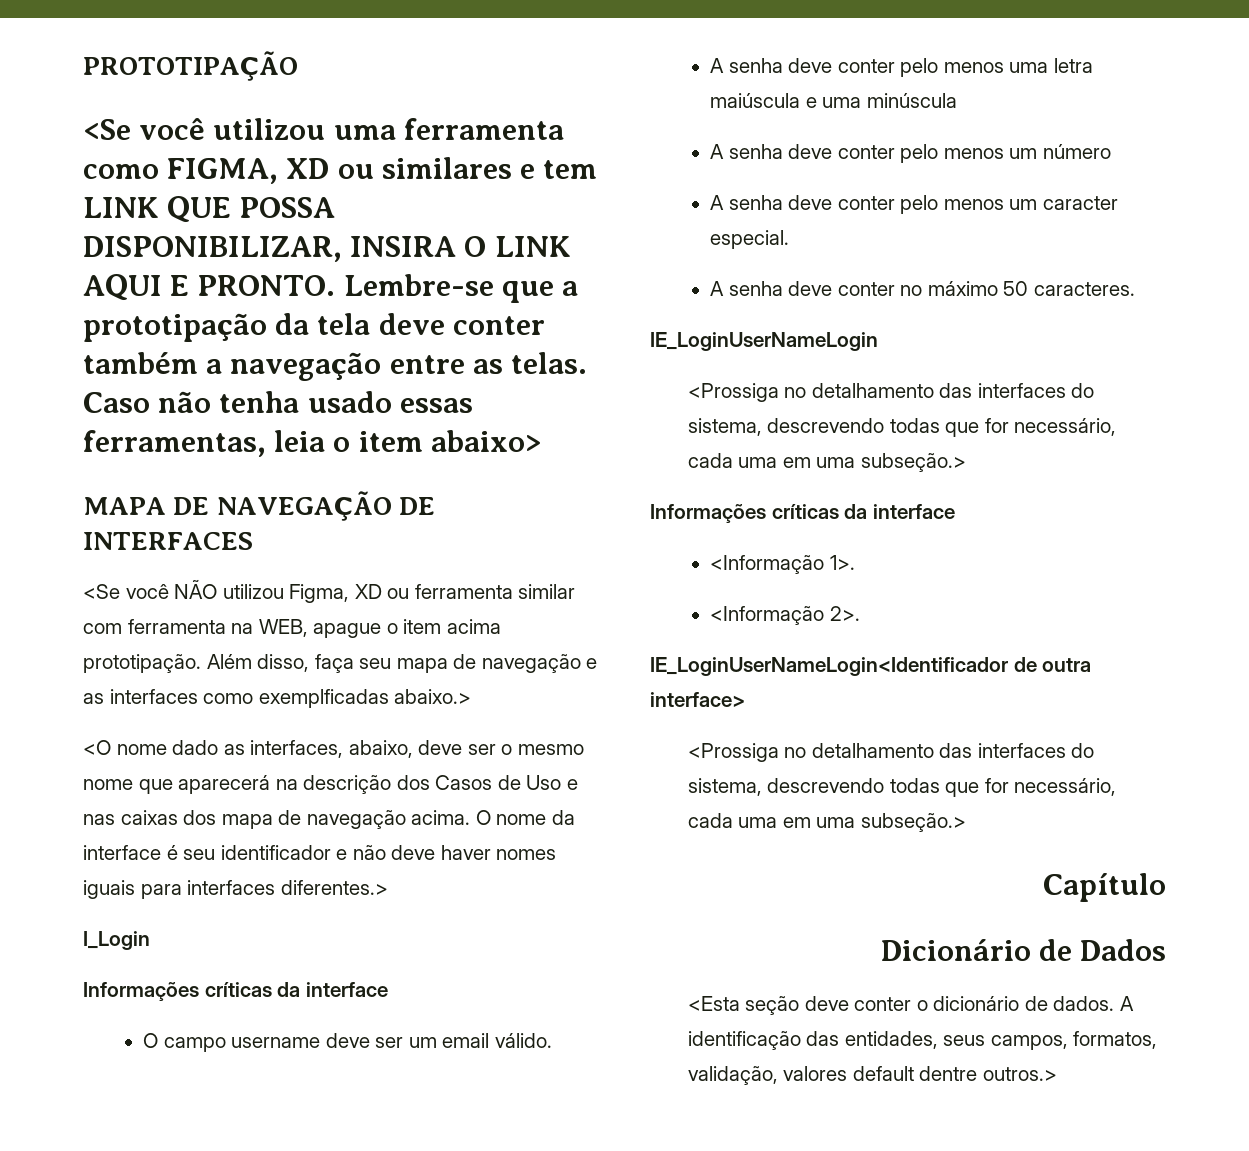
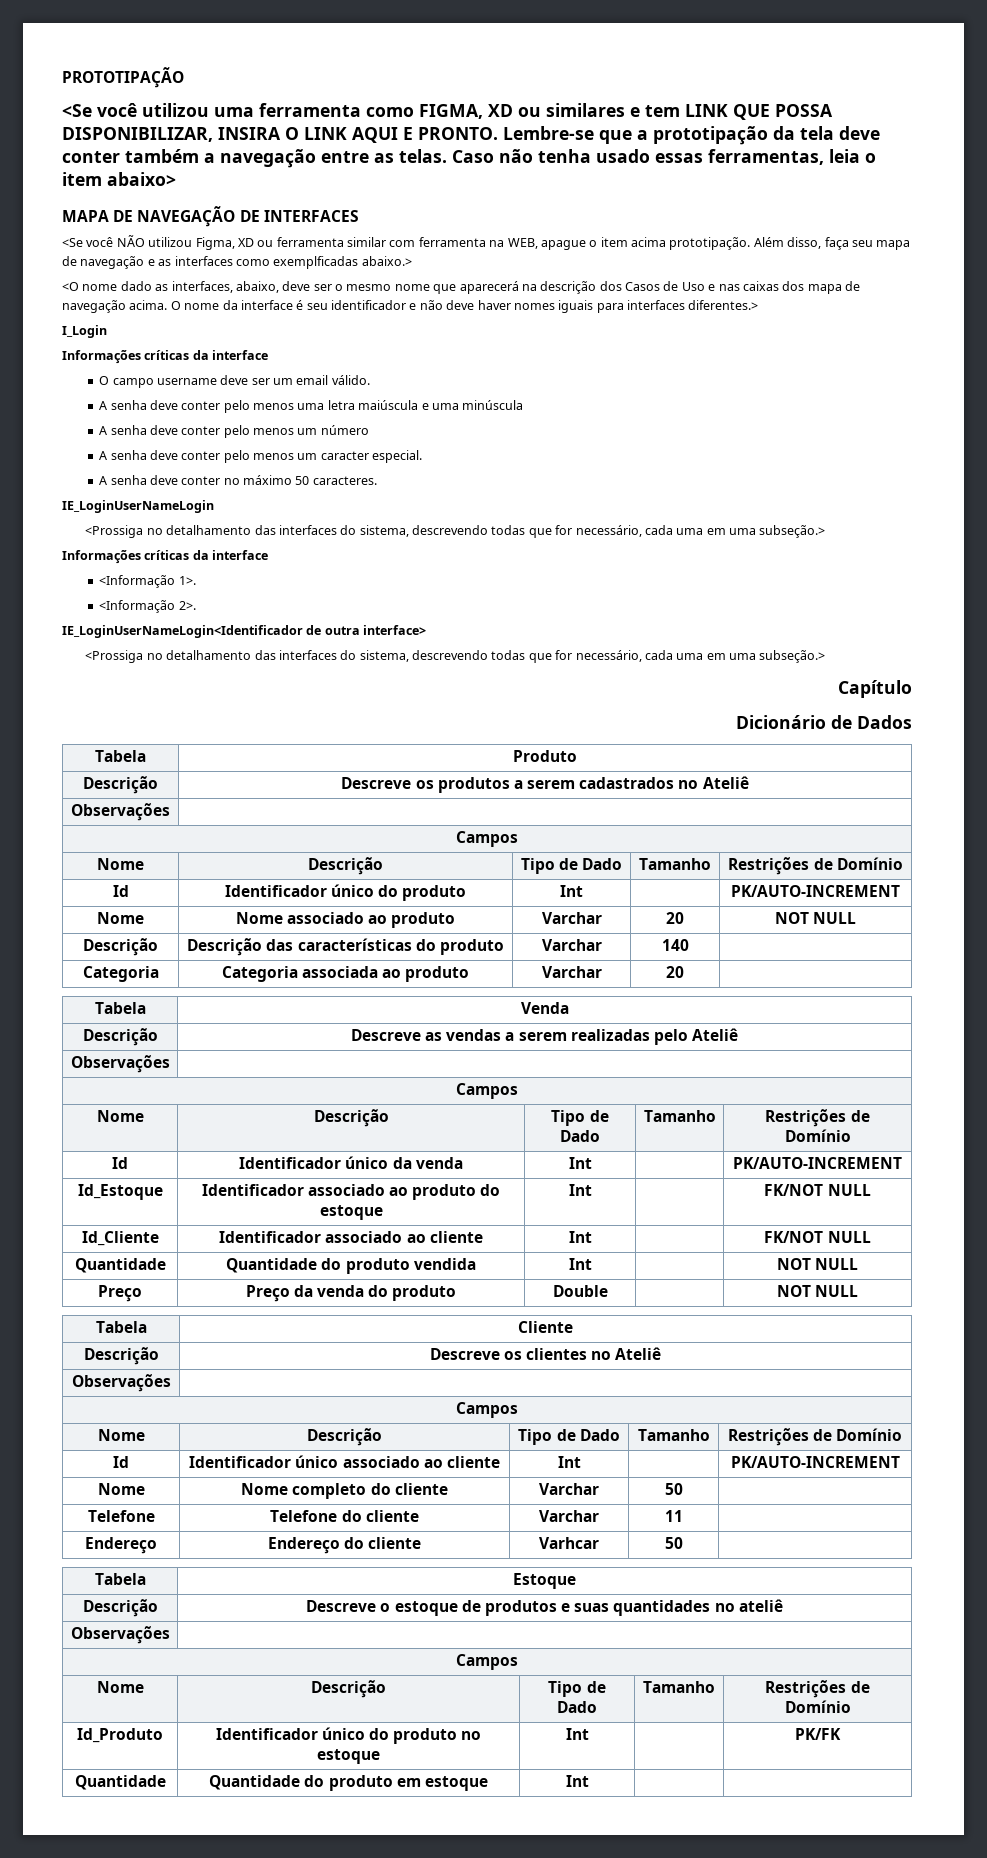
[687,996,1134,1015] [687,1031,1158,1050] [687,1066,1057,1085] // <Esta seção deve conter o dicionário de dados. A identificação das entidades, seus campos, formatos, validação, valores default dentre outros.> -> [95,750,146,762] [513,750,577,762] [83,776,158,794] [341,776,749,793] [71,803,170,821] [456,831,518,847] [97,858,144,870] [308,857,383,875] [520,858,623,874] [639,858,711,870] [728,857,903,875] [112,885,129,897] [224,884,467,901] [560,885,583,897] [731,885,900,897] [97,912,144,924] [235,912,456,928] [541,912,602,924] [666,912,684,924] [774,912,857,924] [83,938,158,956] [187,938,504,956] [541,939,602,951] [661,939,689,951] [82,966,159,982] [221,966,470,982] [541,966,602,978] [666,966,684,978] [94,1002,146,1014] [520,1002,569,1014] [82,1028,158,1046] [350,1028,739,1045] [70,1055,170,1073] [456,1083,518,1099] [96,1110,144,1122] [313,1109,389,1127] [551,1110,609,1126] [560,1130,600,1142] [643,1110,716,1122] [765,1109,870,1127] [784,1129,851,1142] [112,1157,128,1169] [239,1156,463,1169] [568,1157,592,1169] [733,1157,902,1169] [77,1184,163,1200] [201,1184,501,1200] [319,1205,383,1220] [568,1184,592,1196] [764,1184,871,1196] [81,1231,159,1246] [219,1231,483,1243] [568,1231,592,1243] [764,1231,871,1243] [74,1258,166,1273] [226,1258,476,1274] [568,1258,592,1270] [776,1258,859,1270] [98,1285,142,1302] [245,1285,457,1302] [552,1285,608,1297] [776,1285,859,1297] [95,1321,147,1333] [518,1321,573,1333] [83,1347,159,1365] [429,1347,662,1360] [71,1374,171,1392] [456,1402,518,1418] [97,1429,145,1441] [307,1428,382,1446] [518,1429,620,1445] [637,1429,710,1441] [727,1428,903,1446] [113,1456,129,1468] [189,1455,500,1468] [557,1456,581,1468] [730,1456,900,1468] [97,1483,145,1495] [241,1483,448,1499] [539,1483,599,1495] [664,1483,683,1495] [87,1510,155,1522] [270,1510,419,1522] [539,1510,599,1522] [664,1510,683,1522] [85,1537,157,1554] [267,1537,422,1554] [539,1537,599,1549] [664,1537,683,1549] [94,1573,146,1585] [513,1573,576,1589] [82,1599,158,1617] [306,1599,783,1616] [70,1626,170,1644] [456,1654,518,1670] [96,1681,144,1693] [311,1680,386,1698] [548,1681,606,1697] [557,1701,597,1713] [643,1681,715,1693] [765,1680,870,1698] [784,1700,851,1713] [77,1728,163,1743] [215,1727,482,1744] [317,1749,380,1764] [565,1728,589,1740] [795,1728,841,1740] [74,1775,166,1790] [209,1775,488,1791] [565,1775,589,1787] // Tabela | Produto // Descrição | Descreve os produtos a serem cadastrados no Ateliê // Observações | // Campos // Nome | Descrição | Tipo de Dado | Tamanho | Restrições de Domínio // Id | Identificador único do produto | Int | | PK/AUTO-INCREMENT // Nome | Nome associado ao produto | Varchar | 20 | NOT NULL // Descrição | Descrição das características do produto | Varchar | 140 | // Categoria | Categoria associada ao produto | Varchar | 20 | // Tabela | Venda // Descrição | Descreve as vendas a serem realizadas pelo Ateliê // Observações | // Campos // Nome | Descrição | Tipo de Dado | Tamanho | Restrições de Domínio // Id | Identificador único da venda | Int | | PK/AUTO-INCREMENT // Id_Estoque | Identificador associado ao produto do estoque | Int | | FK/NOT NULL // Id_Cliente | Identificador associado ao cliente | Int | | FK/NOT NULL // Quantidade | Quantidade do produto vendida | Int | | NOT NULL // Preço | Preço da venda do produto | Double | | NOT NULL // Tabela | Cliente // Descrição | Descreve os clientes no Ateliê // Observações | // Campos // Nome | Descrição | Tipo de Dado | Tamanho | Restrições de Domínio // Id | Identificador único associado ao cliente | Int | | PK/AUTO-INCREMENT // Nome | Nome completo do cliente | Varchar | 50 | // Telefone | Telefone do cliente | Varchar | 11 | // Endereço | Endereço do cliente | Varhcar | 50 | // Tabela | Estoque // Descrição | Descreve o estoque de produtos e suas quantidades no ateliê // Observações | // Campos // Nome | Descrição | Tipo de Dado | Tamanho | Restrições de Domínio // Id_Produto | Identificador único do produto no estoque | Int | | PK/FK // Quantidade | Quantidade do produto em estoque | Int | |

